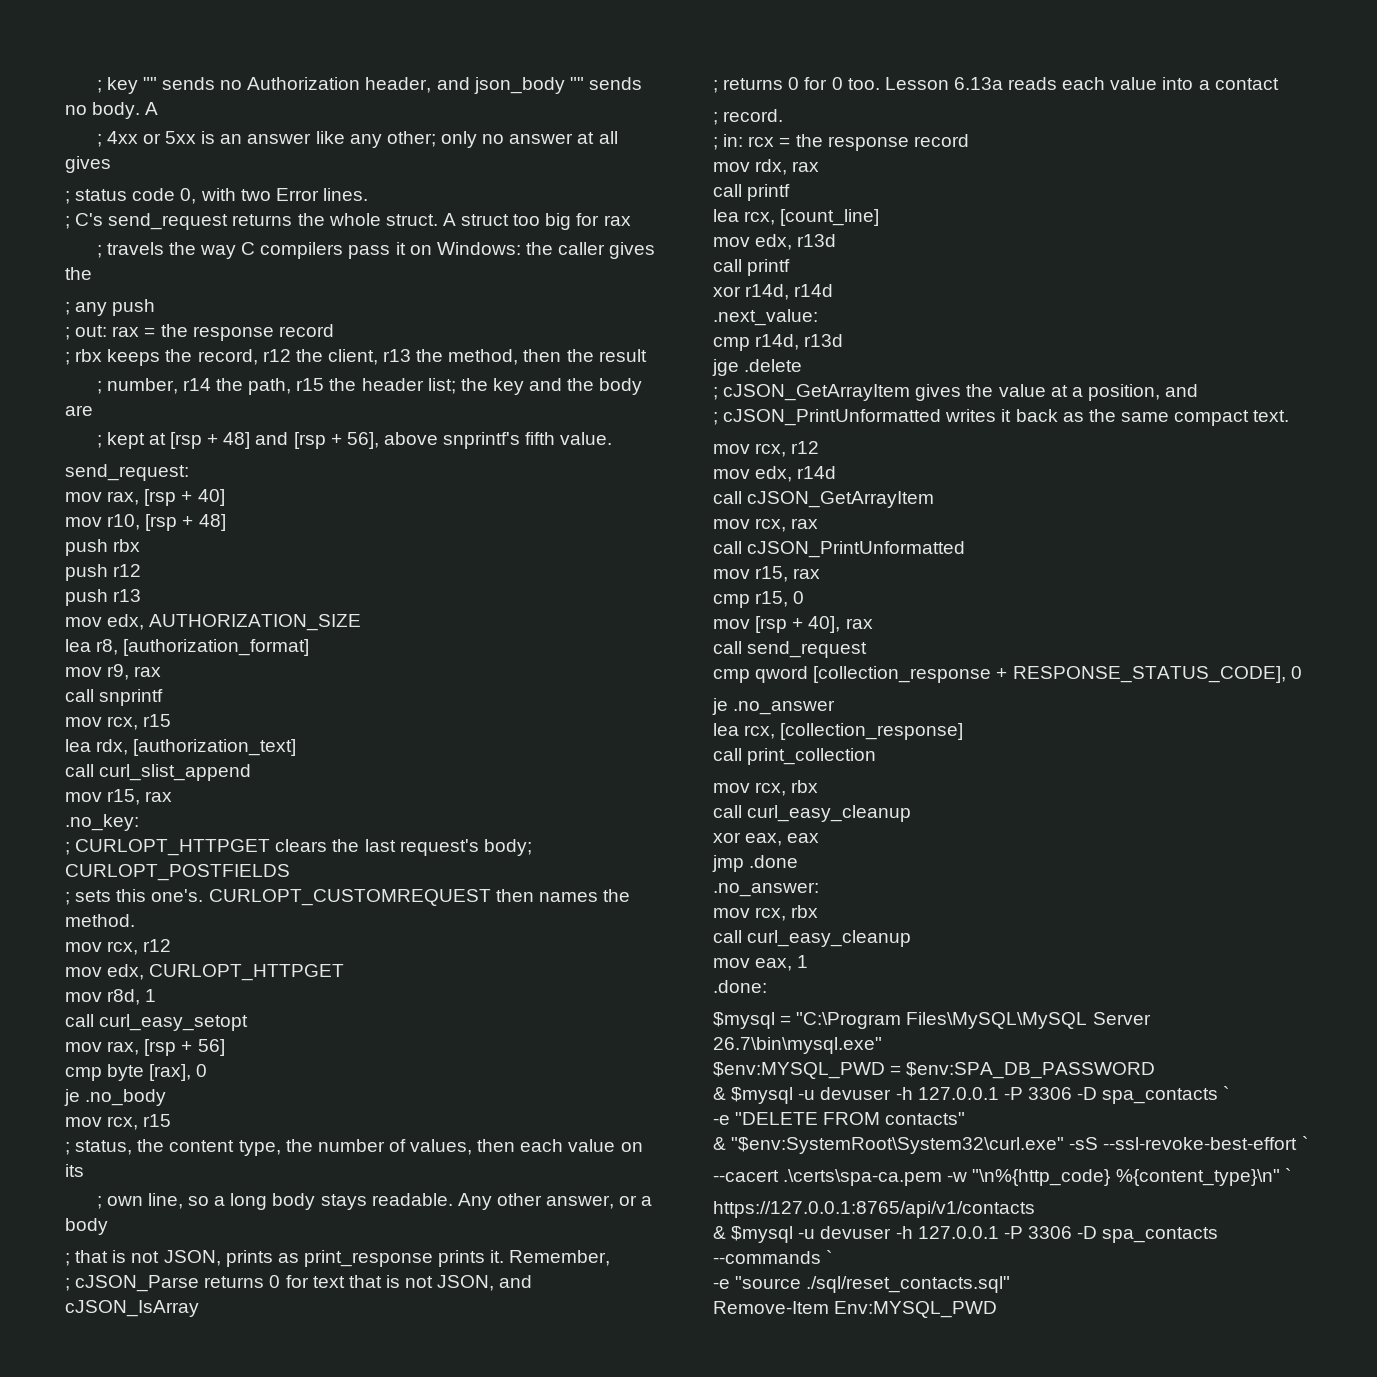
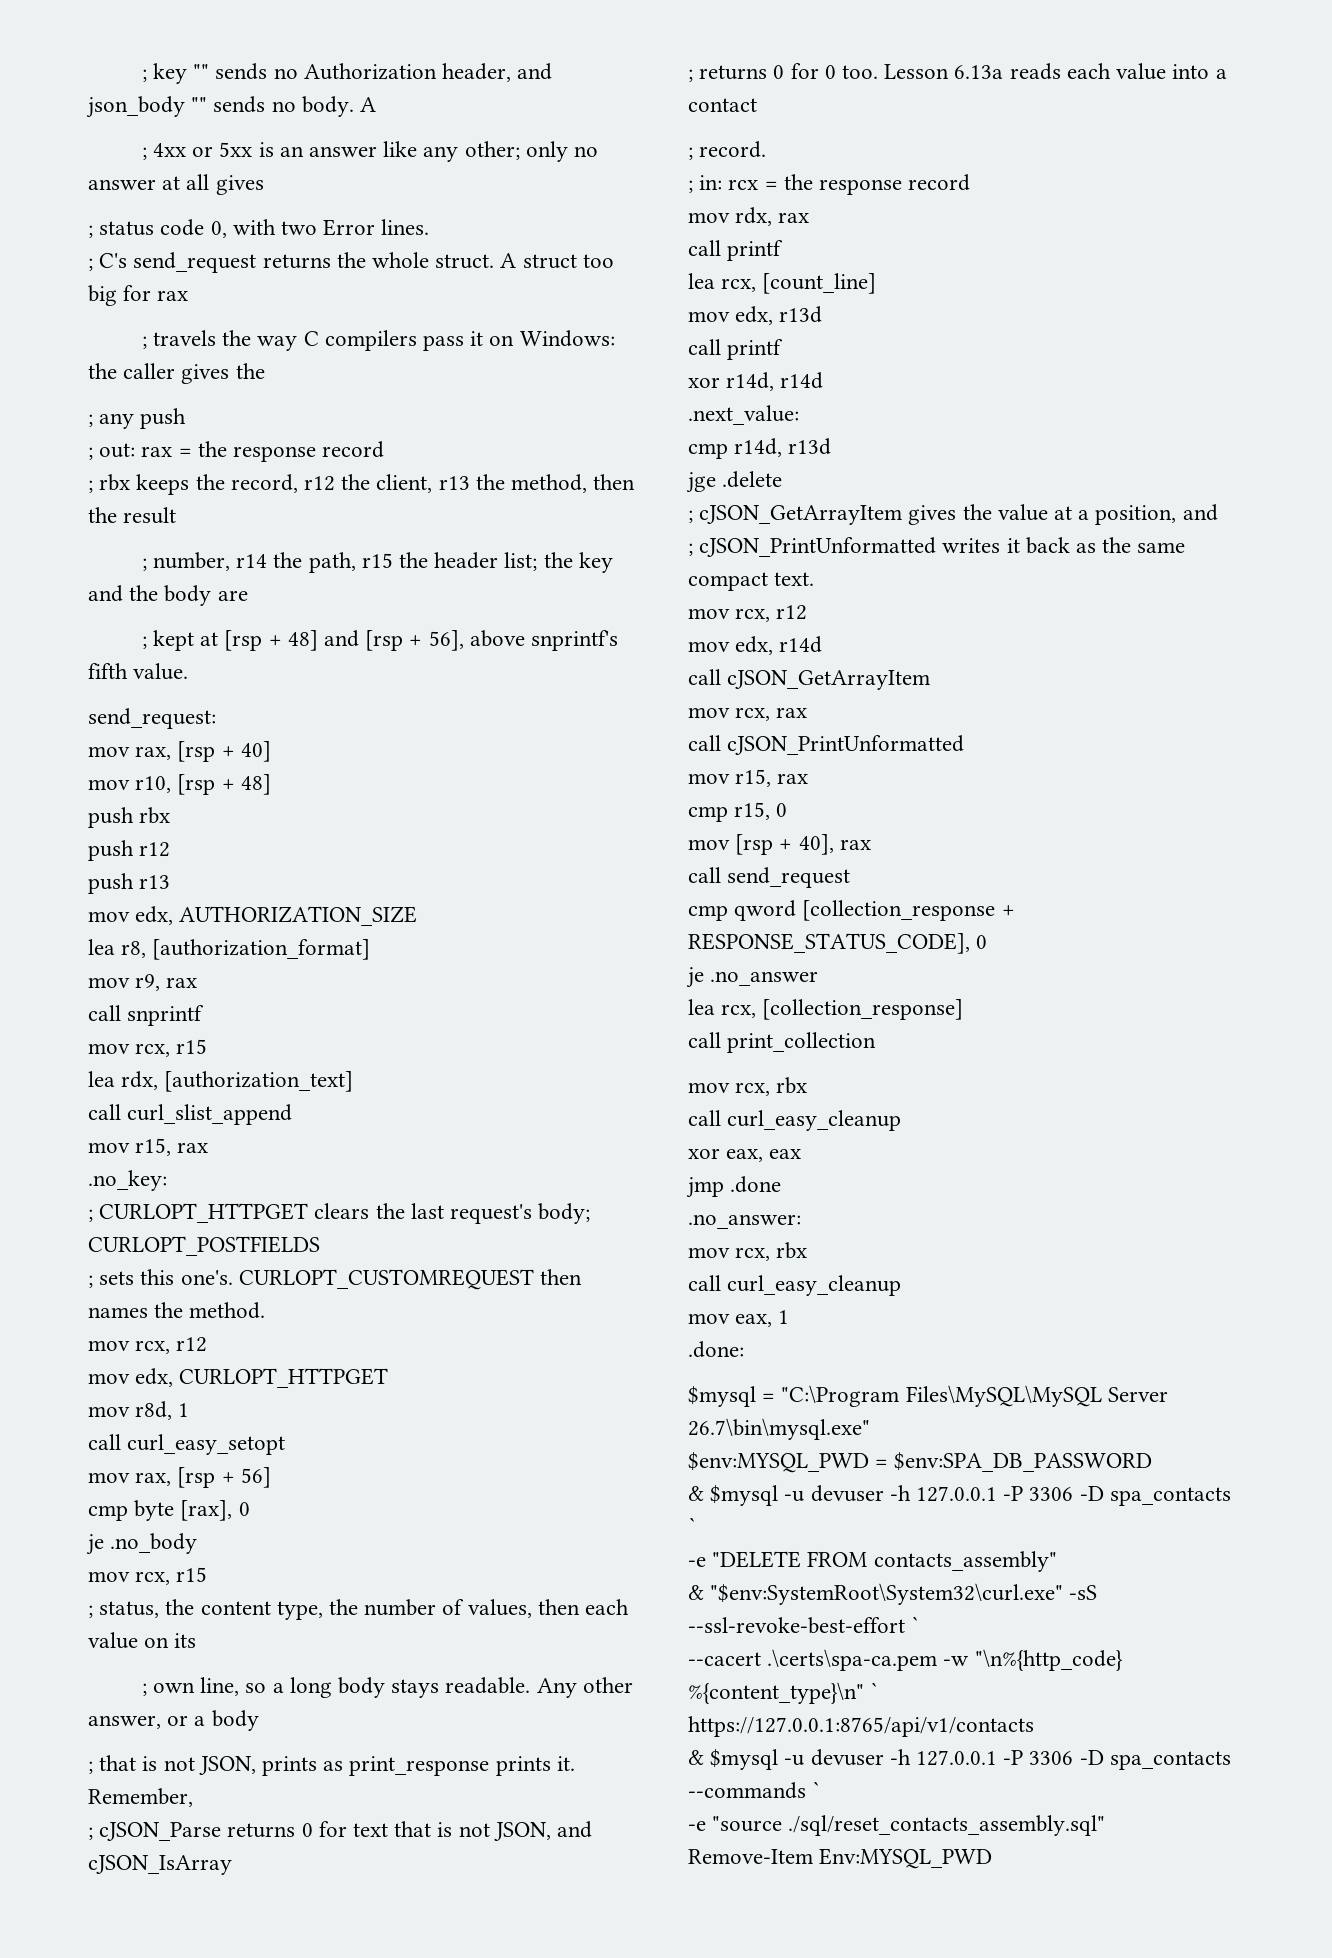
[885,1112,966,1125] contacts" -> [873,1551,1057,1572] contacts_assembly"
[806,1276,1011,1293] ./sql/reset_contacts.sql" -> [788,1815,1106,1836] ./sql/reset_contacts_assembly.sql"

